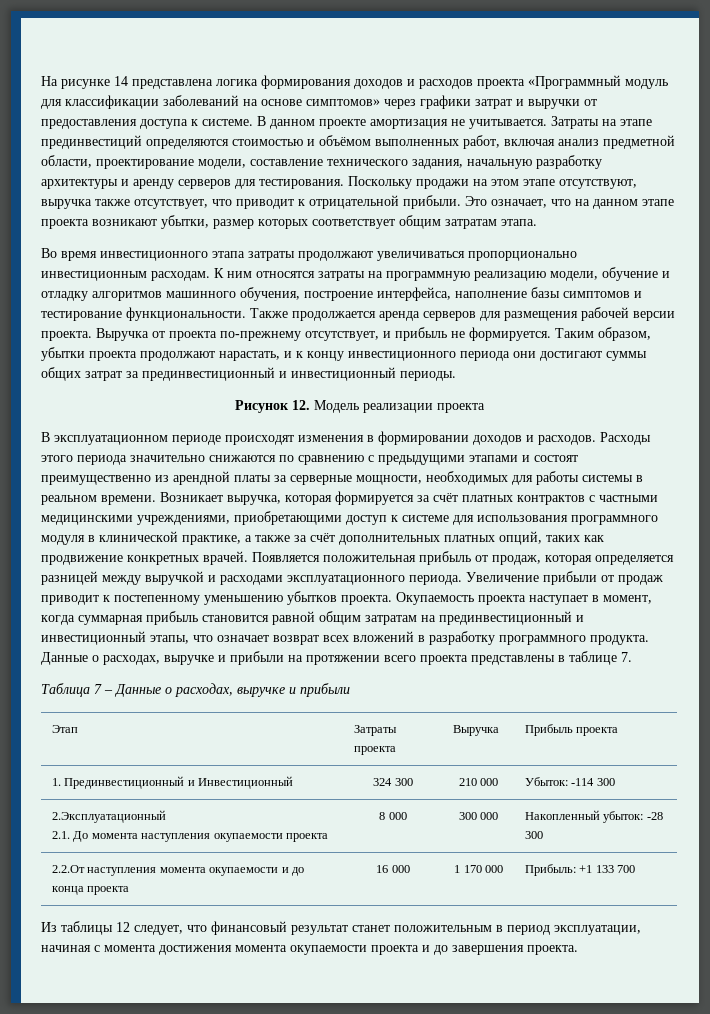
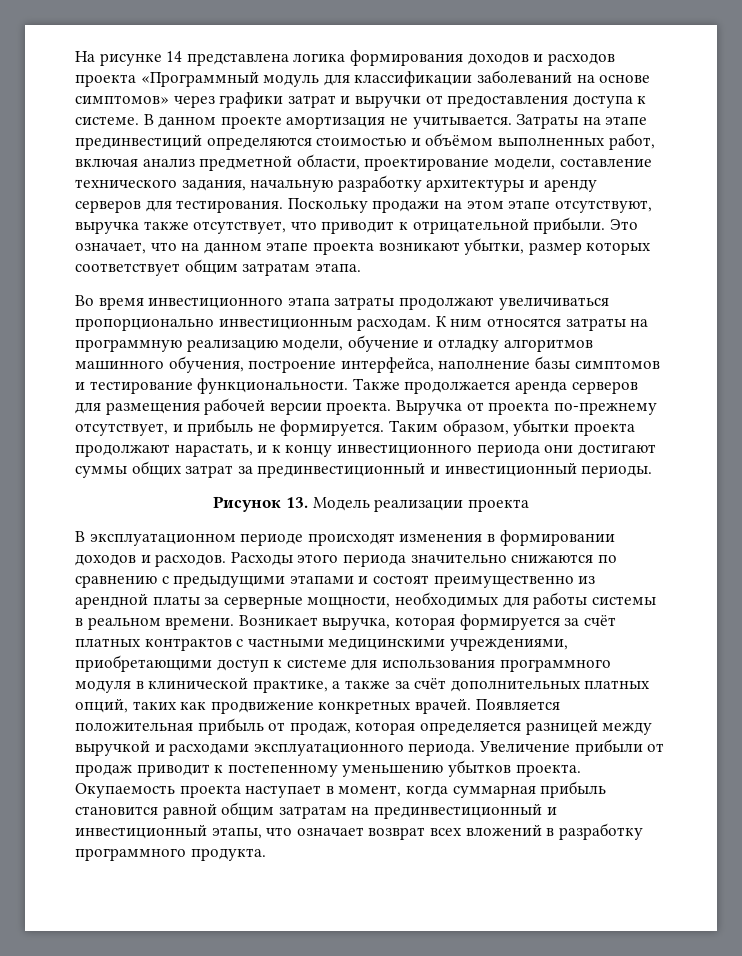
[291,400,310,410] 12. -> [285,497,308,508] 13.
[41,651,632,665] [41,683,350,697] [52,725,79,733] [354,725,398,736] [354,746,397,755] [453,725,500,736] [525,724,619,736] [52,776,294,789] [373,778,413,786] [458,778,499,786] [525,777,615,786] [52,810,167,823] [52,831,328,842] [379,812,407,820] [458,812,499,820] [525,810,663,823] [525,831,544,839] [52,865,304,876] [52,886,130,895] [376,865,410,873] [454,865,503,873] [525,864,636,876] [41,921,641,935] [41,945,578,955] Данные о расходах, выручке и прибыли на протяжении всего проекта представлены в таблице 7. // Таблица 7 – Данные о расходах, выручке и прибыли // Этап | Затраты проекта | Выручка | Прибыль проекта // 1. Прединвестиционный и Инвестиционный | 324 300 | 210 000 | Убыток: -114 300 // 2.Эксплуатационный // 2.1. До момента наступления окупаемости проекта | 8 000 | 300 000 | Накопленный убыток: -28 300 // 2.2.От наступления момента окупаемости и до конца проекта | 16 000 | 1 170 000 | Прибыль: +1 133 700 // Из таблицы 12 следует, что финансовый результат станет положительным в период эксплуатации, начиная с момента достижения момента окупаемости проекта и до завершения проекта. -> (266, 854) none

